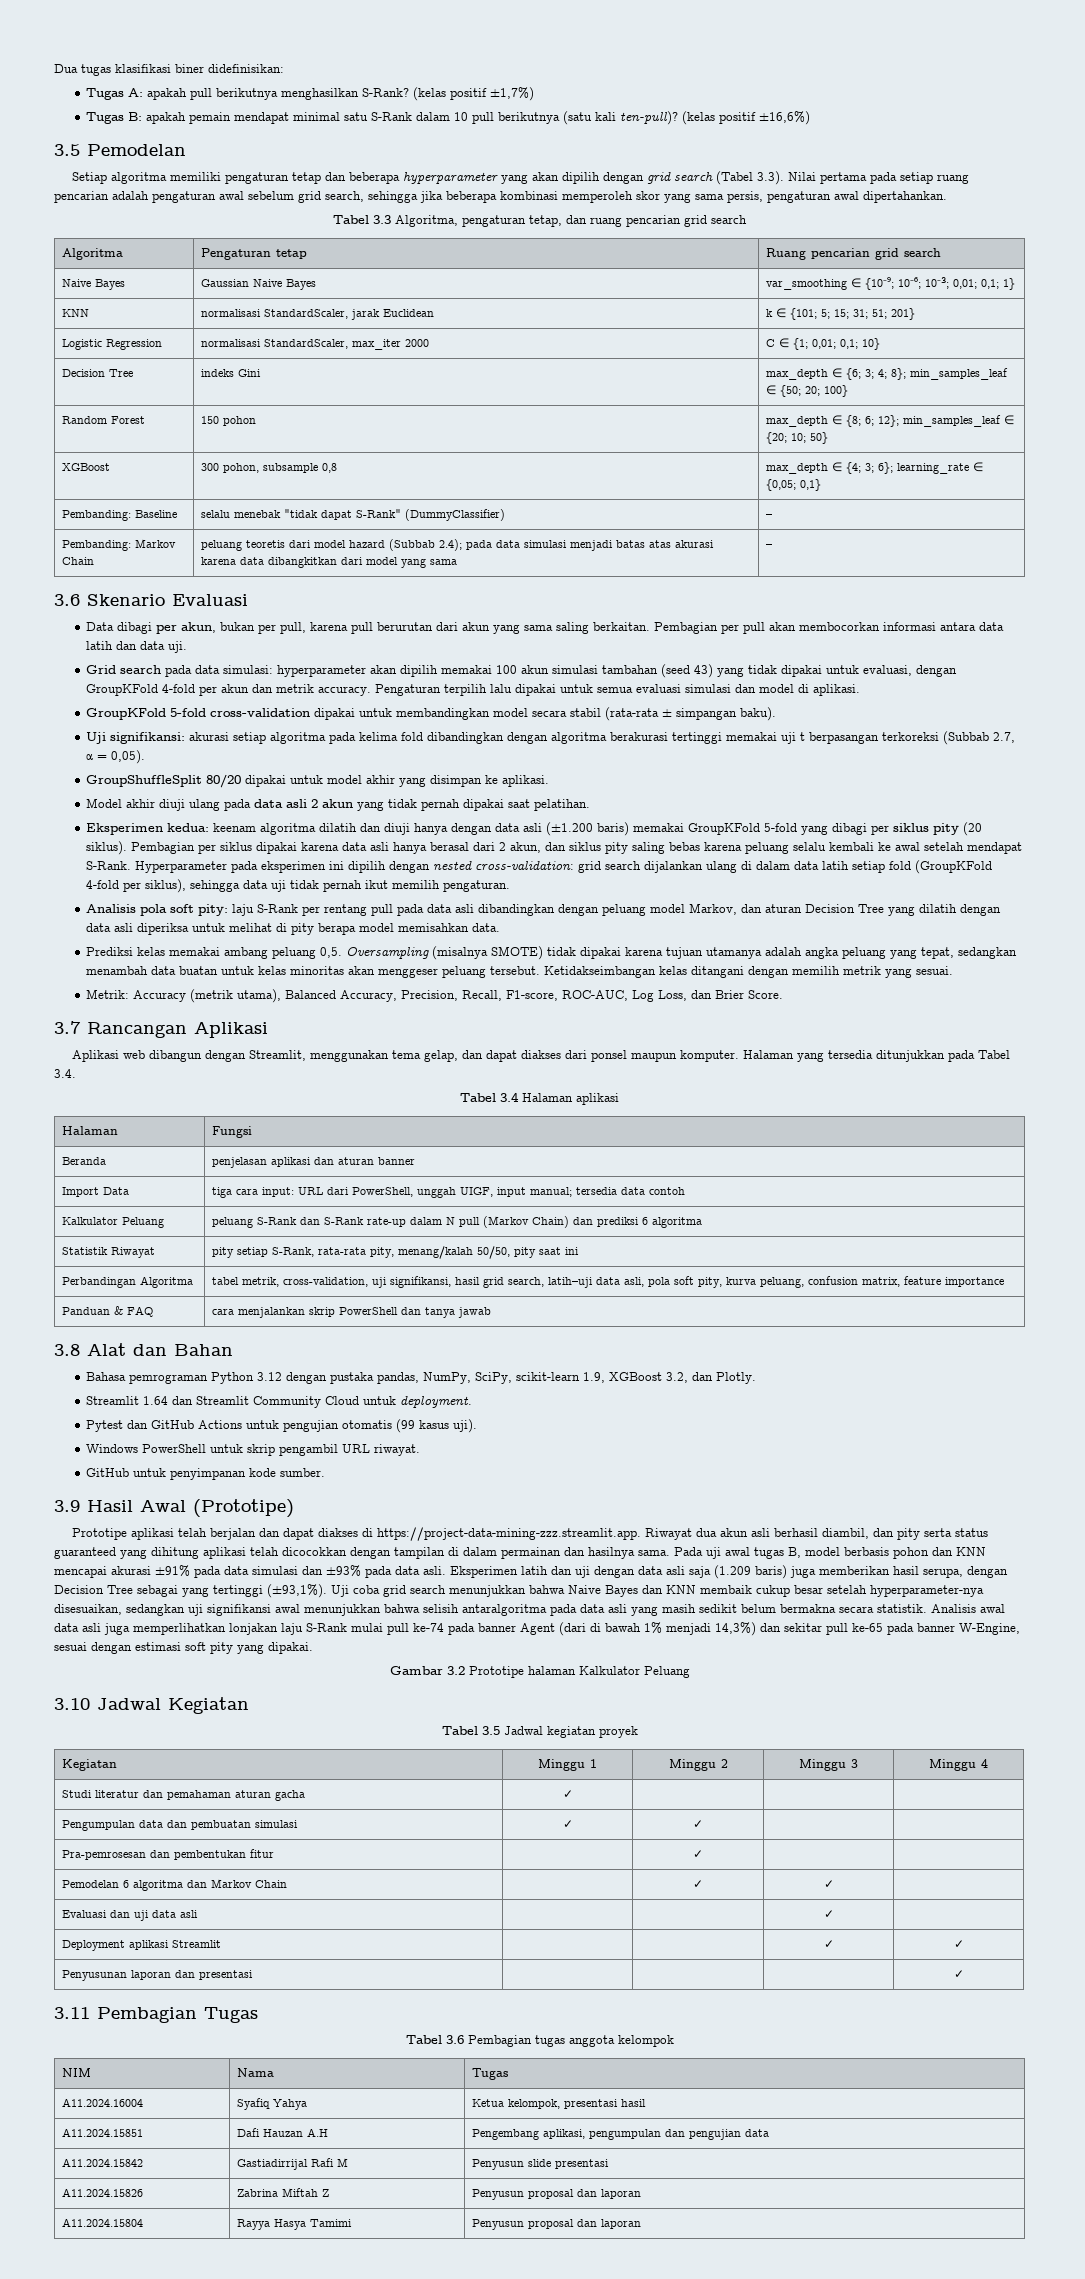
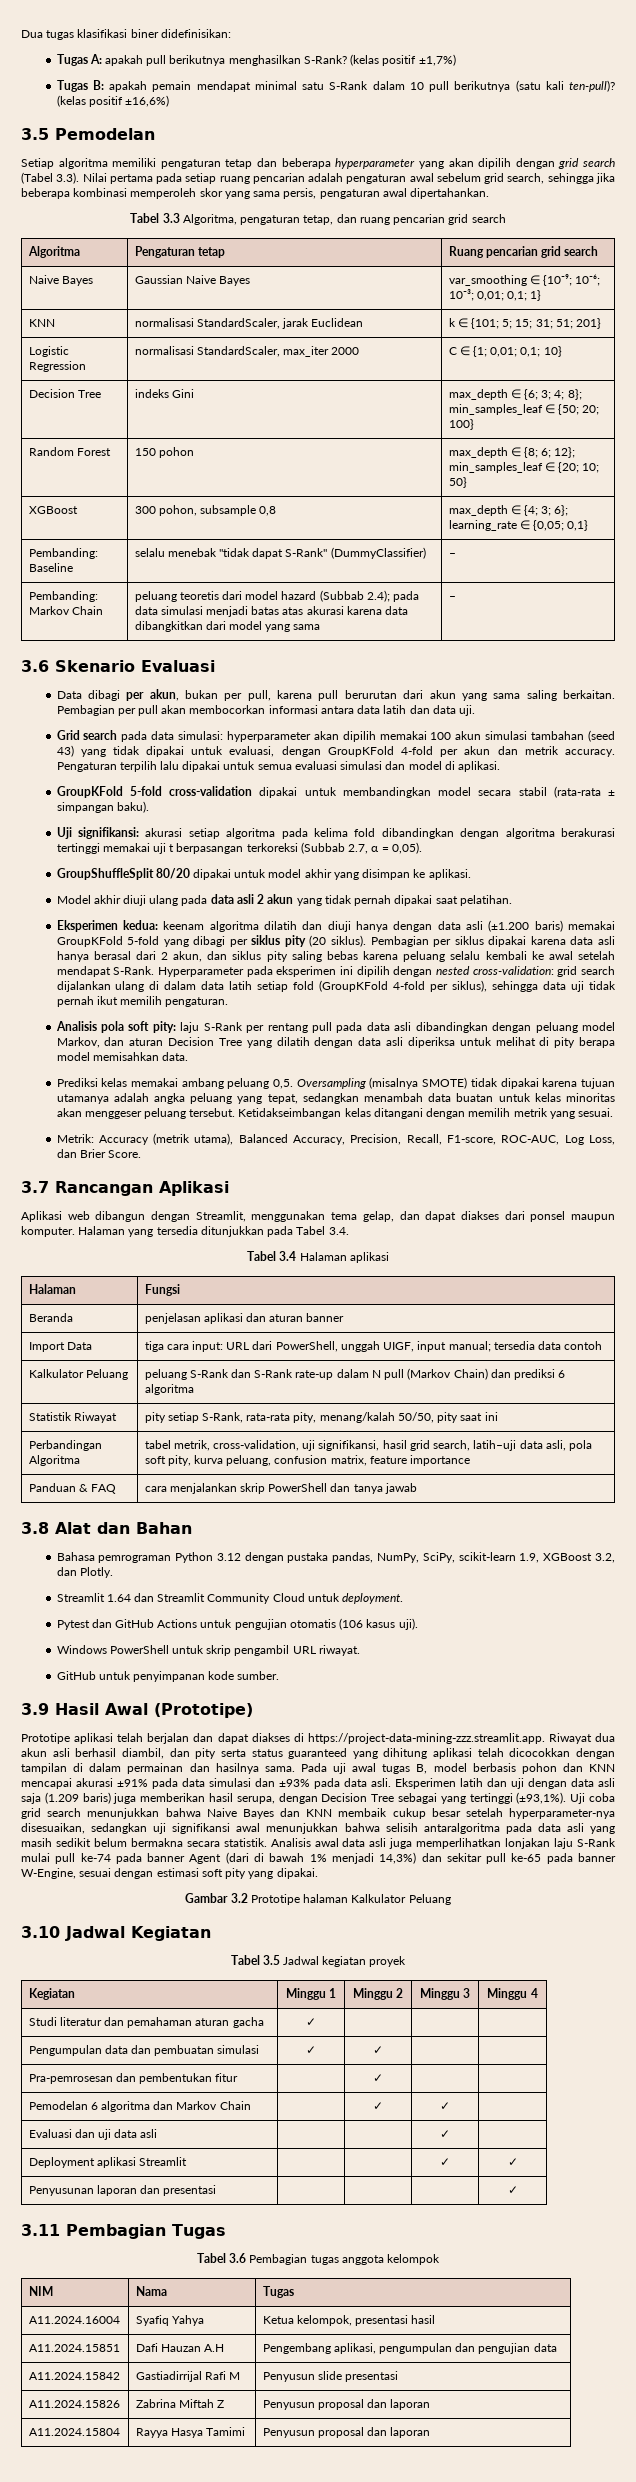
[396,1419,416,1433] (99 -> [339,1618,364,1630] (106

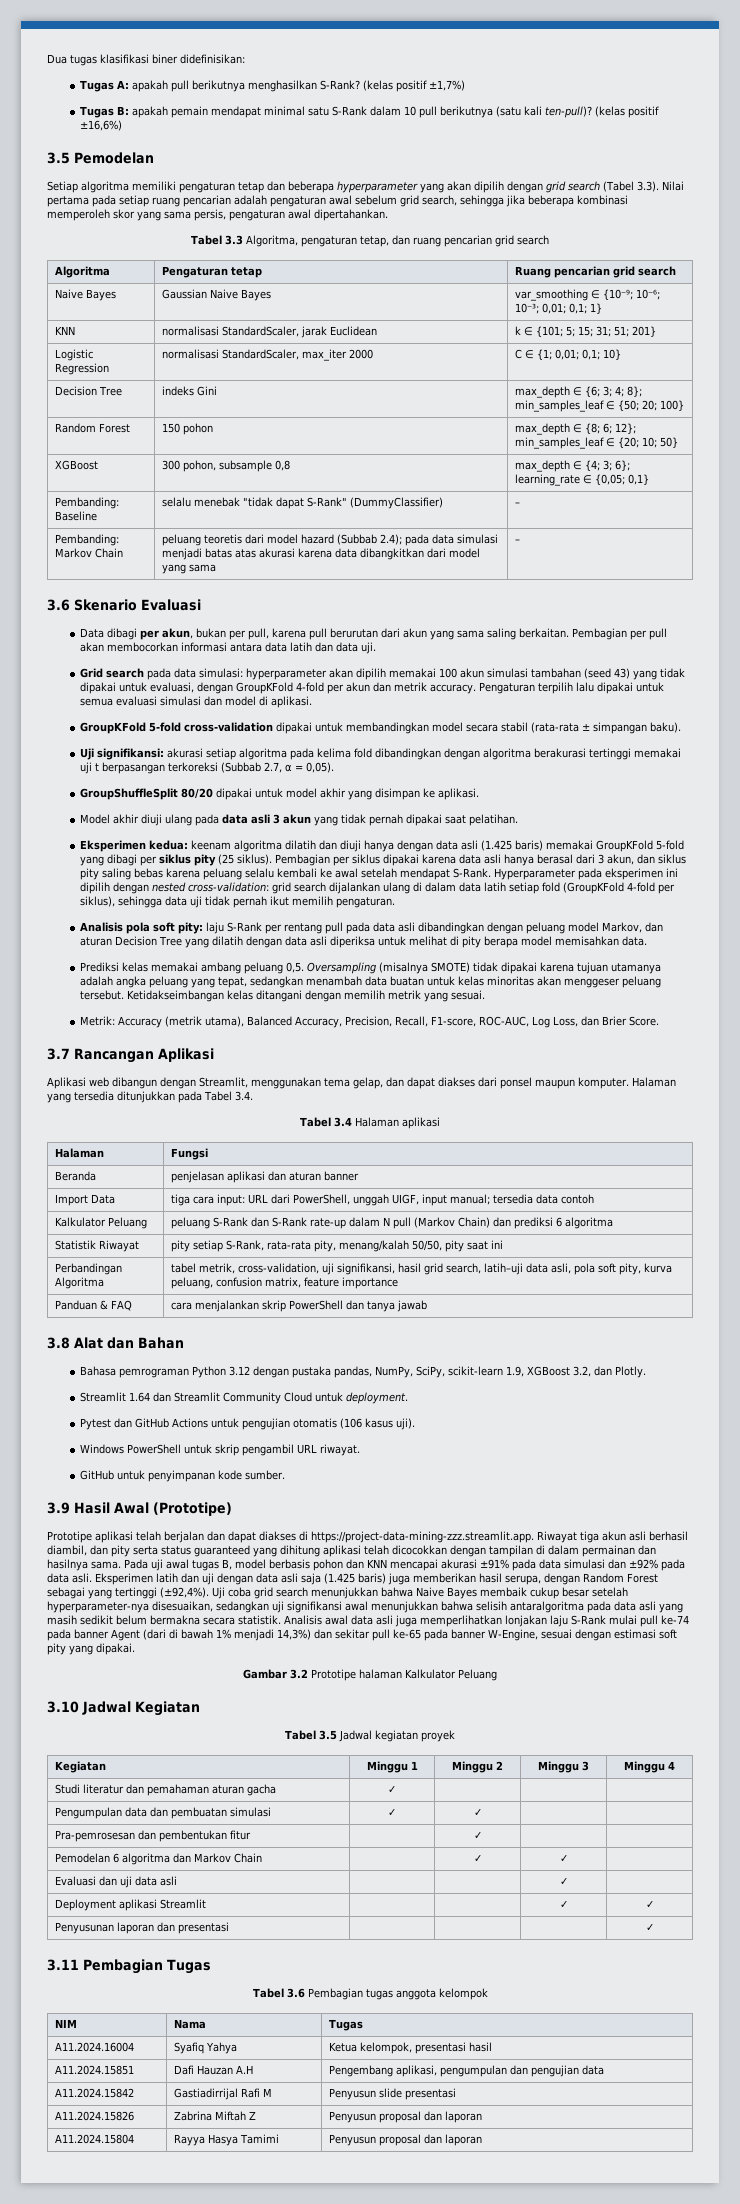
[257,894,265,904] 2 -> [273,814,281,824] 3
[488,920,530,932] (±1.200 -> [481,840,513,851] (1.425
[309,935,327,947] (20 -> [218,854,235,865] (25
[160,952,168,960] 2 -> [598,854,605,864] 3
[595,1733,616,1742] dua -> [580,1531,599,1543] tiga
[279,1779,310,1787] ±93% -> [629,1559,658,1569] ±92%
[44,1792,79,1804] (1.209 -> [324,1573,355,1584] (1.425
[321,1793,395,1802] Decision Tree -> [583,1573,658,1583] Random Forest
[516,1792,567,1804] (±93,1%). -> [160,1587,209,1598] (±92,4%).
[280,1808,333,1817] dan KNN -> (477, 1593) none

